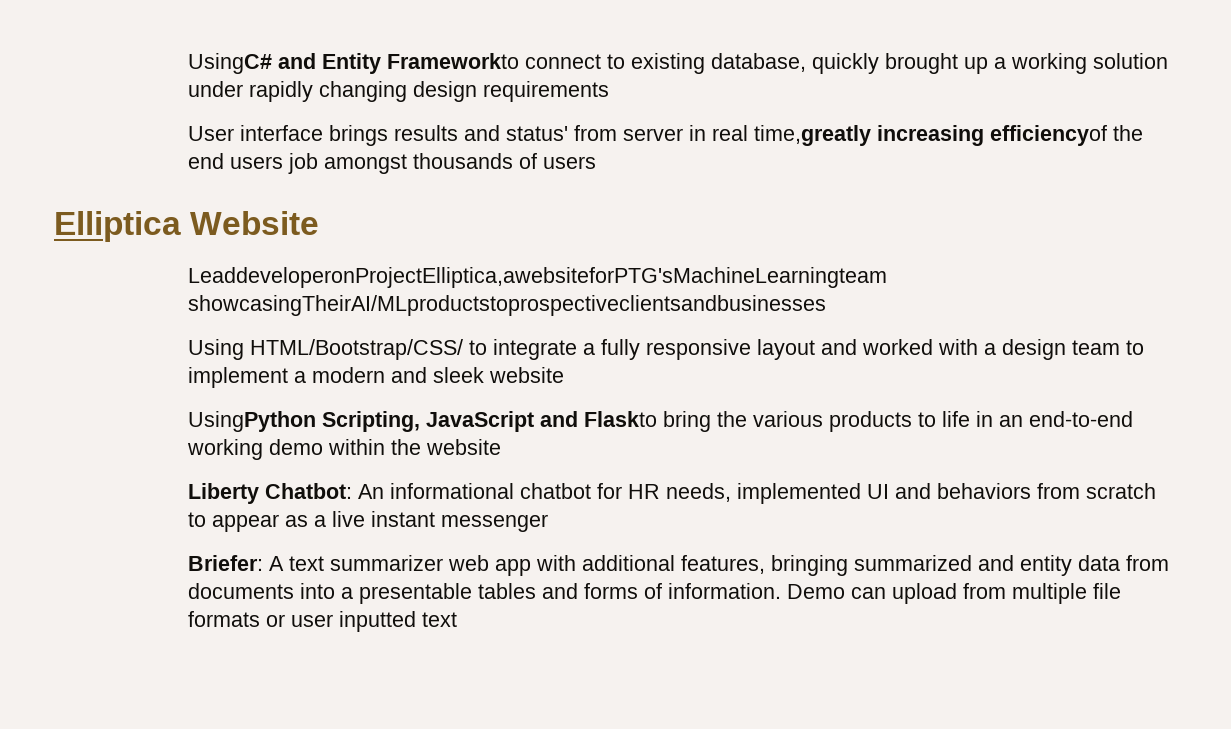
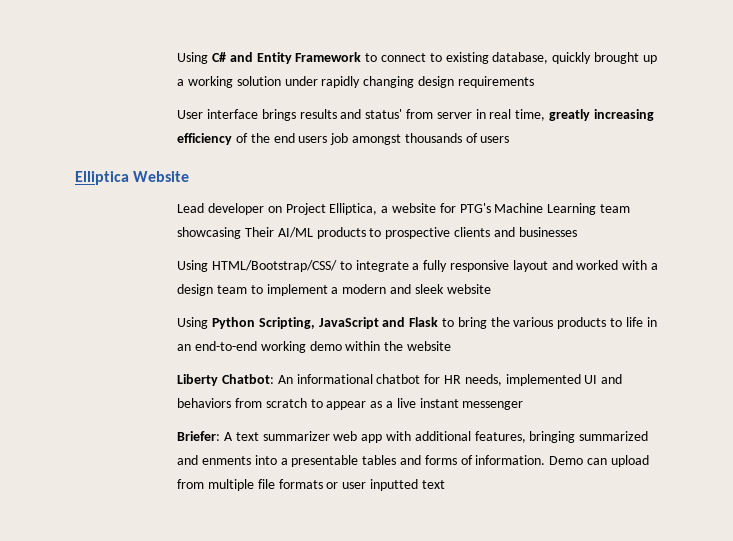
[187,53,519,74] UsingC# and Entity Frameworkto -> [177,52,378,64] Using C# and Entity Framework to
[753,125,1107,146] time,greatly increasing efficiencyof -> [515,109,654,121] [177,133,249,145] time, greatly increasing efficiency of
[187,267,887,288] [187,295,826,316] LeaddeveloperonProjectElliptica,awebsiteforPTG'sMachineLearningteam showcasingTheirAI/MLproductstoprospectiveclientsandbusinesses -> [177,203,630,215] [177,227,577,239] Lead developer on Project Elliptica, a website for PTG's Machine Learning team showcasing Their AI/ML products to prospective clients and businesses
[187,411,316,432] UsingPython -> [177,317,256,329] Using Python
[583,411,657,427] Flaskto -> [409,317,455,327] Flask to
[1019,555,1169,576] [187,583,294,599] entity data from documents -> [202,456,252,465] enments

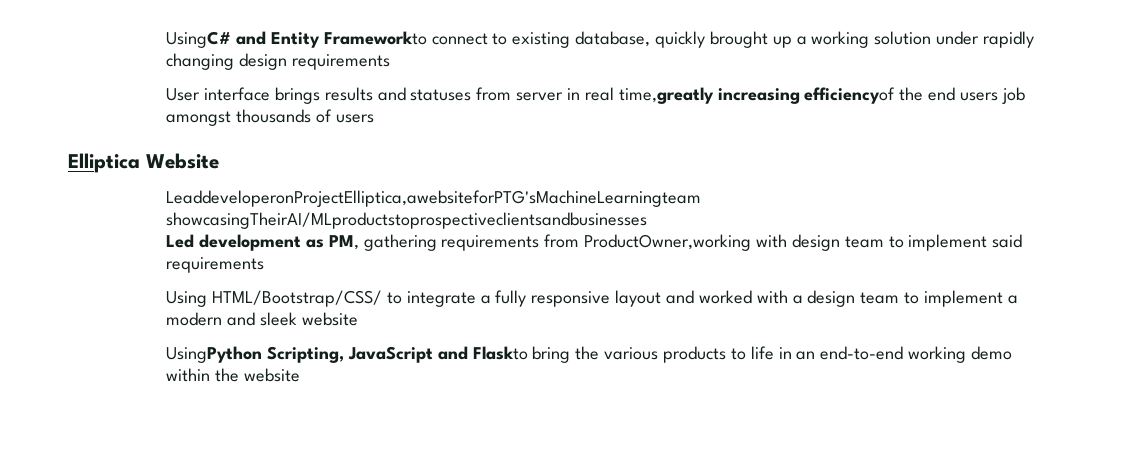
[177,52,378,64] Using C# and Entity Framework to -> [166,31,427,48] UsingC# and Entity Frameworkto
[365,109,403,119] status' -> [410,89,472,101] statuses
[515,109,654,121] [177,133,249,145] time, greatly increasing efficiency of -> [618,87,896,104] time,greatly increasing efficiencyof
[177,203,630,215] [177,227,577,239] Lead developer on Project Elliptica, a website for PTG's Machine Learning team showcasing Their AI/ML products to prospective clients and businesses -> [166,190,702,207] [166,212,648,229] [166,234,1023,251] [166,257,265,273] LeaddeveloperonProjectElliptica,awebsiteforPTG'sMachineLearningteam showcasingTheirAI/MLproductstoprospectiveclientsandbusinesses // Led development as PM, gathering requirements from ProductOwner,working with design team to implement said requirements
[177,317,256,329] Using Python -> [166,346,263,363] UsingPython
[409,317,455,327] Flask to -> [472,346,528,360] Flaskto
[177,374,623,386] [177,398,524,410] [177,431,649,443] [177,455,649,467] [177,479,445,491] // Liberty Chatbot: An informational chatbot for HR needs, implemented UI and behaviors from scratch to appear as a live instant messenger // Briefer: A text summarizer web app with additional features, bringing summarized and enments into a presentable tables and forms of information. Demo can upload from multiple file formats or user inputted text -> (300, 375) none

